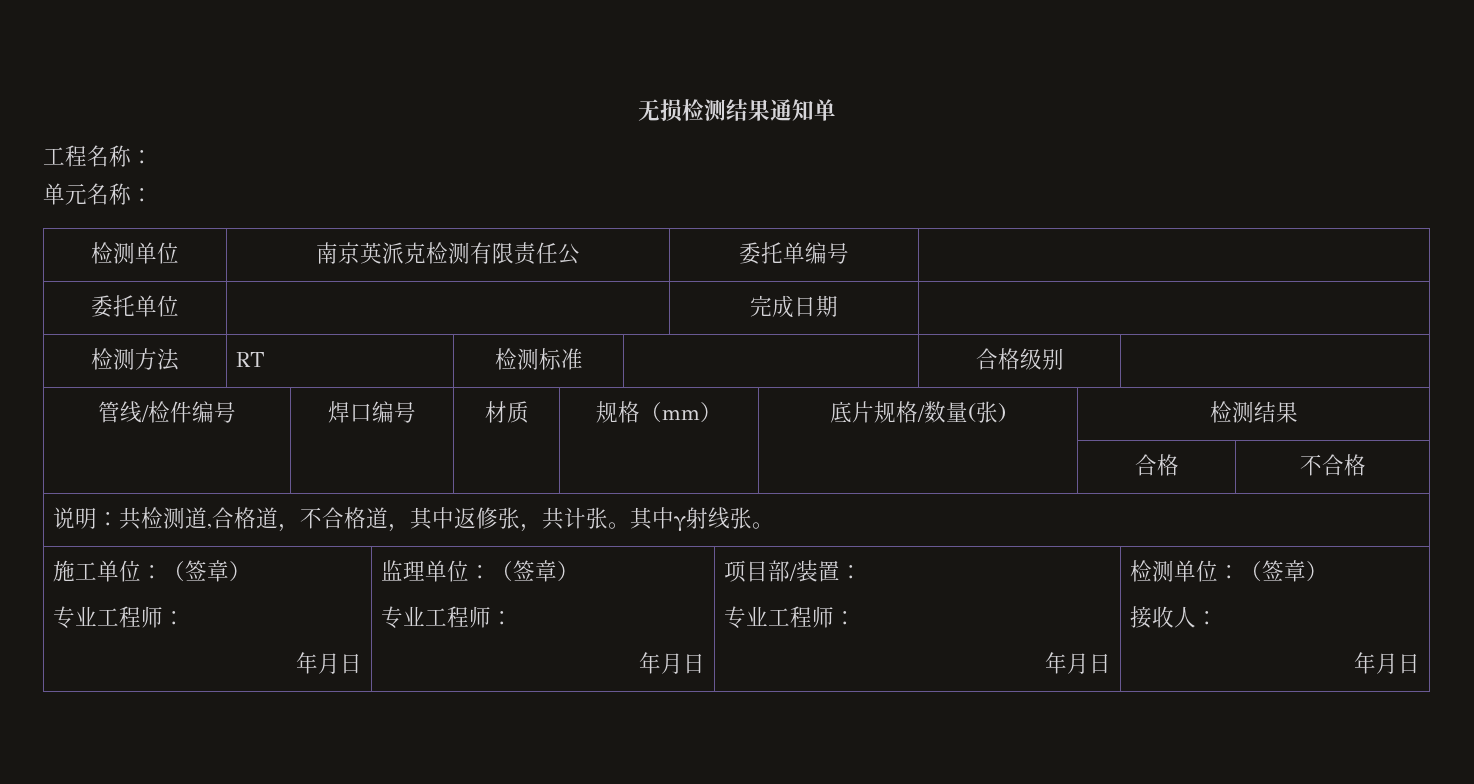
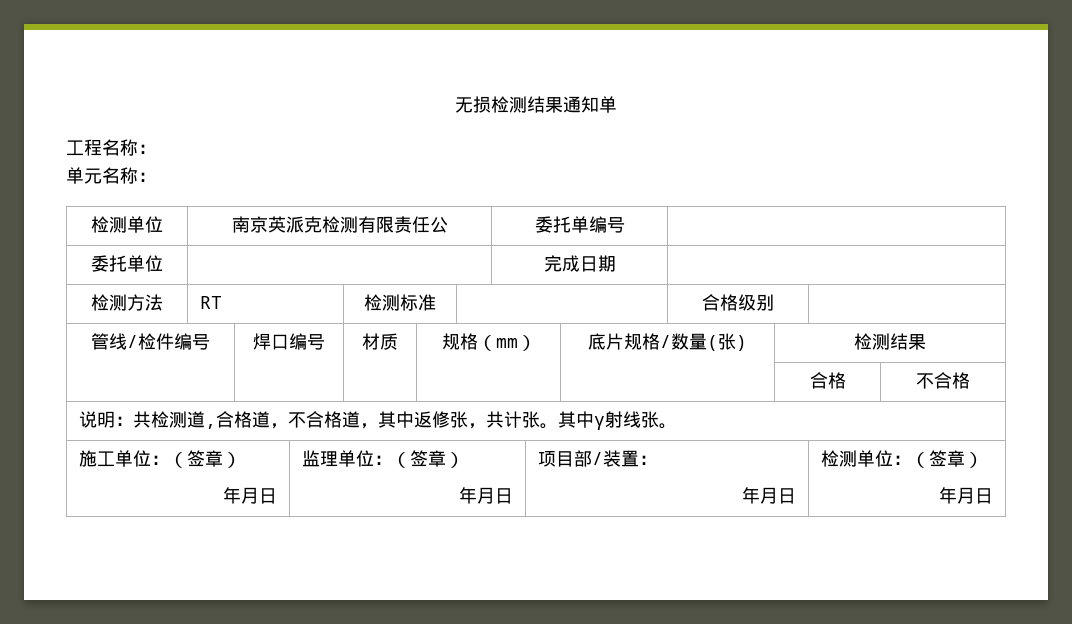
[52,606,185,629] // 专业工程师： -> (241, 460) none
[380,606,513,629] // 专业工程师： -> (464, 460) none
[723,606,856,629] // 专业工程师： -> (657, 460) none
[1129,606,1218,628] // 接收人： -> (983, 460) none

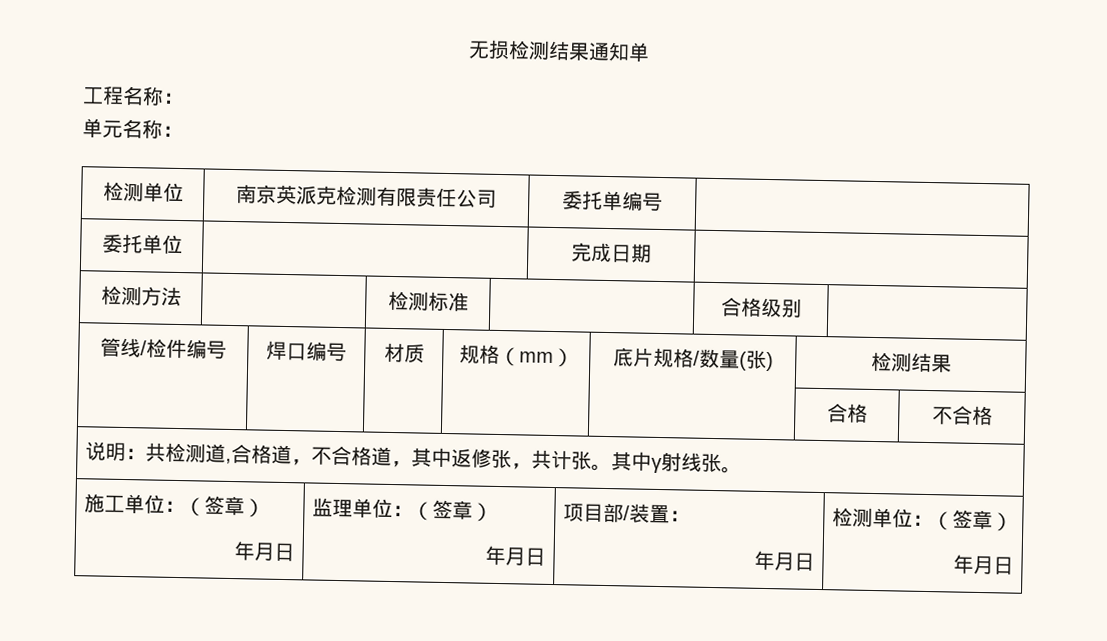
(448, 225) none -> [476,189,497,208] 司
[199,296,222,309] RT -> (182, 296) none

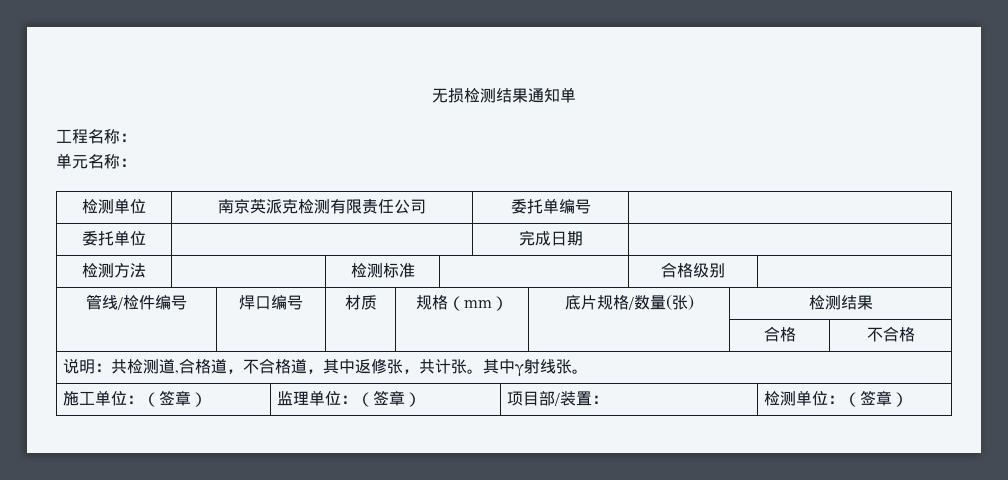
[233,541,295,562] // 年月日 -> (208, 399) none
[484,545,546,566] // 年月日 -> (422, 399) none
[753,550,815,571] // 年月日 -> (609, 399) none
[952,554,1014,575] // 年月日 -> (909, 399) none

